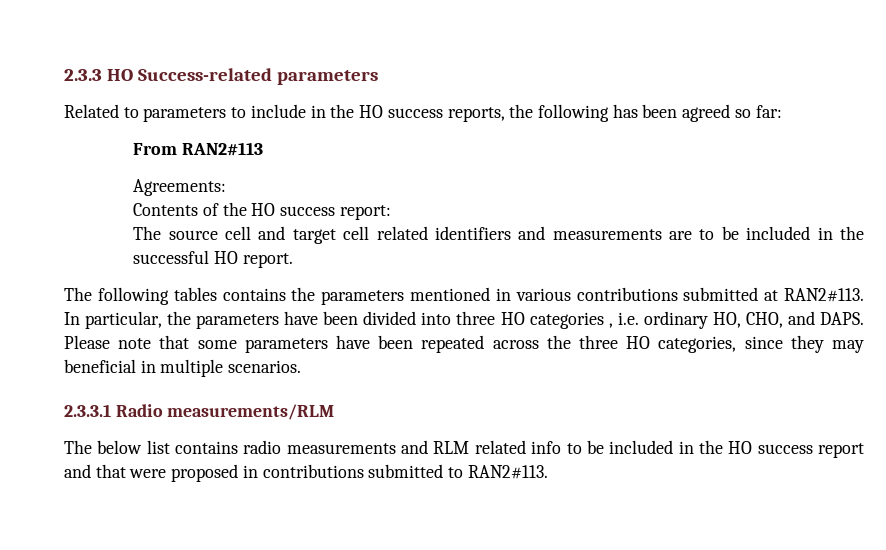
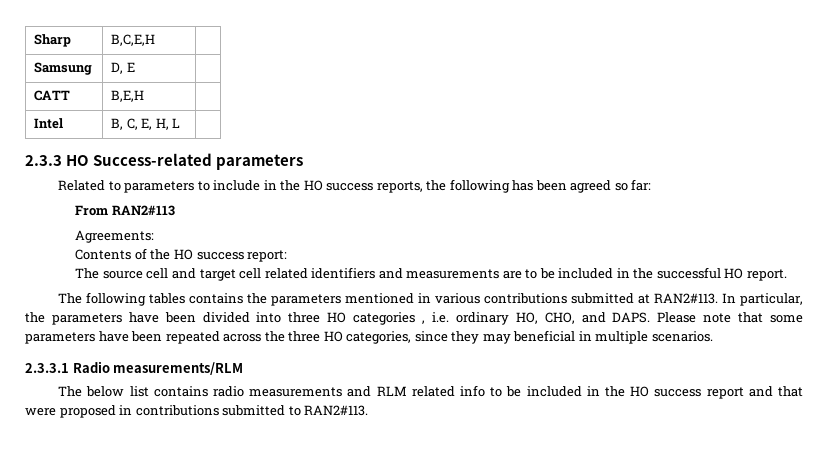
(64, 75) none -> [34,34,72,47] [111,34,156,46] [34,62,93,75] [111,62,135,74] [34,90,71,101] [111,90,145,102] [34,118,64,129] [111,118,181,130] Sharp | B,C,E,H | // Samsung | D, E | // CATT | B,E,H | // Intel | B, C, E, H, L | //

